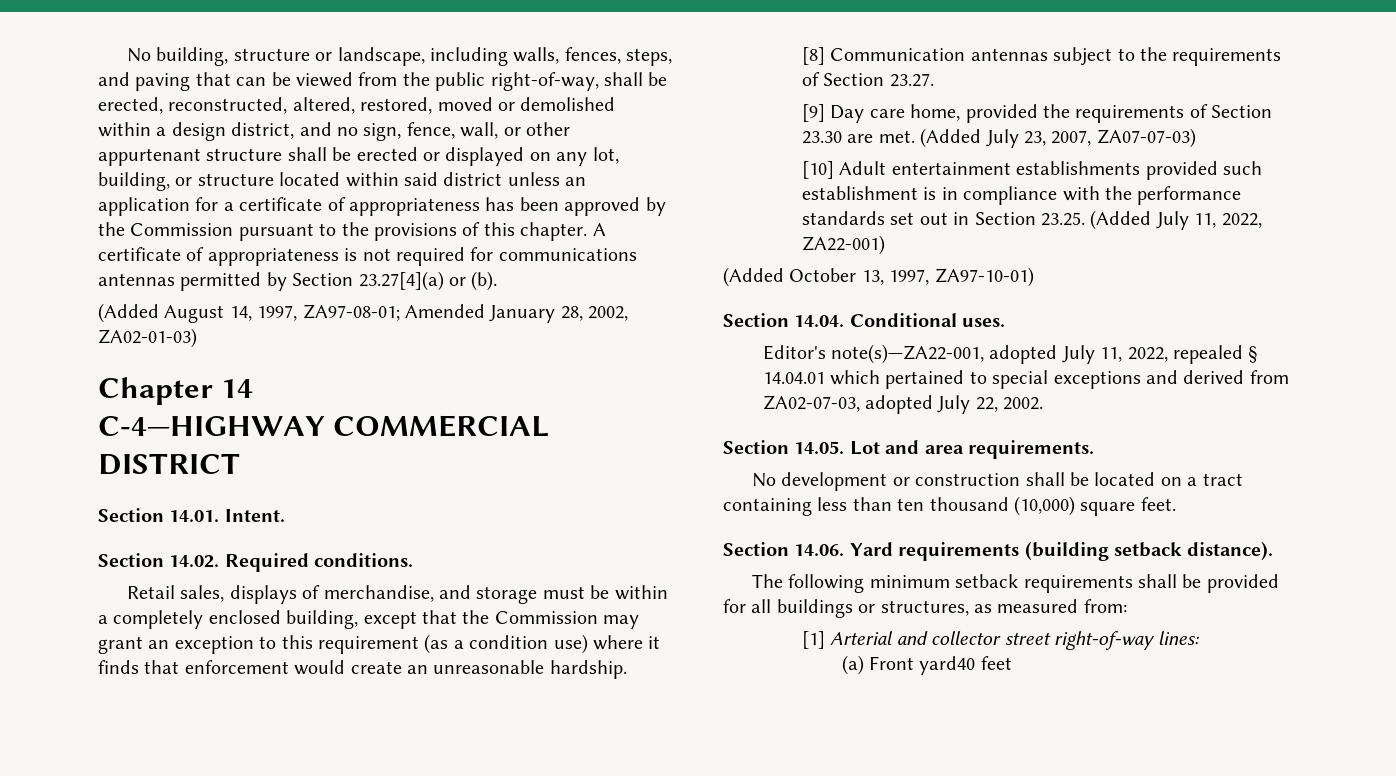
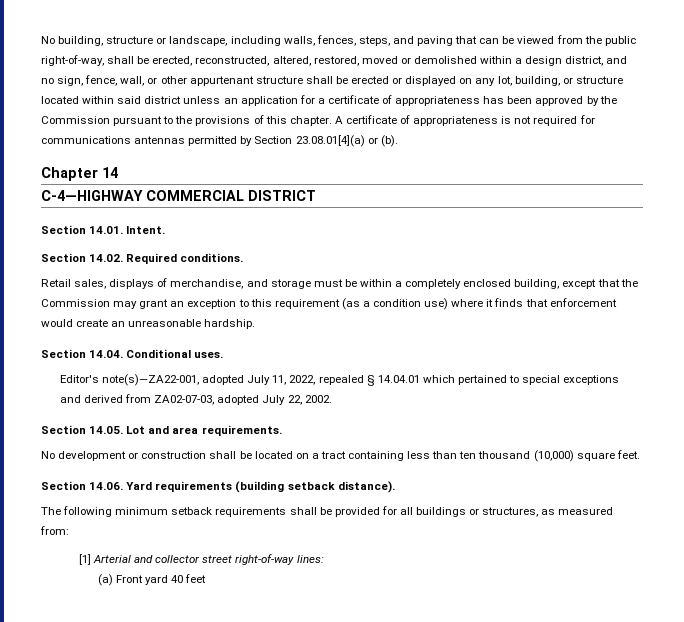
[358,271,444,291] 23.27[4](a) -> [295,135,365,147] 23.08.01[4](a)
[98,303,629,323] [98,328,197,348] // (Added August 14, 1997, ZA97-08-01; Amended January 28, 2002, ZA02-01-03) -> (398, 141) none
[802,47,1282,66] [802,72,934,87] [802,104,1273,123] [802,128,1196,148] [802,161,1263,180] [802,186,1242,205] [802,210,1262,230] [802,235,886,255] [723,267,1034,287] // [8] Communication antennas subject to the requirements of Section 23.27. // [9] Day care home, provided the requirements of Section 23.30 are met. (Added July 23, 2007, ZA07-07-03) // [10] Adult entertainment establishments provided such establishment is in compliance with the performance standards set out in Section 23.25. (Added July 11, 2022, ZA22-001) // (Added October 13, 1997, ZA97-10-01) -> (256, 324) none
[919,656,976,675] yard40 -> [145,575,184,585] yard 40

